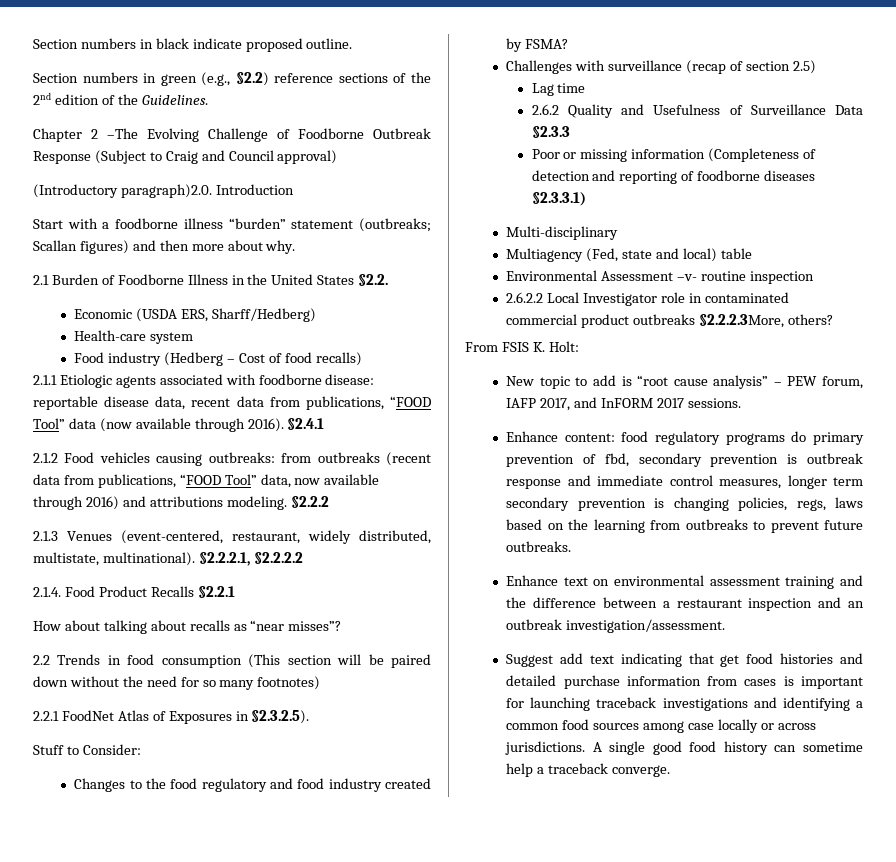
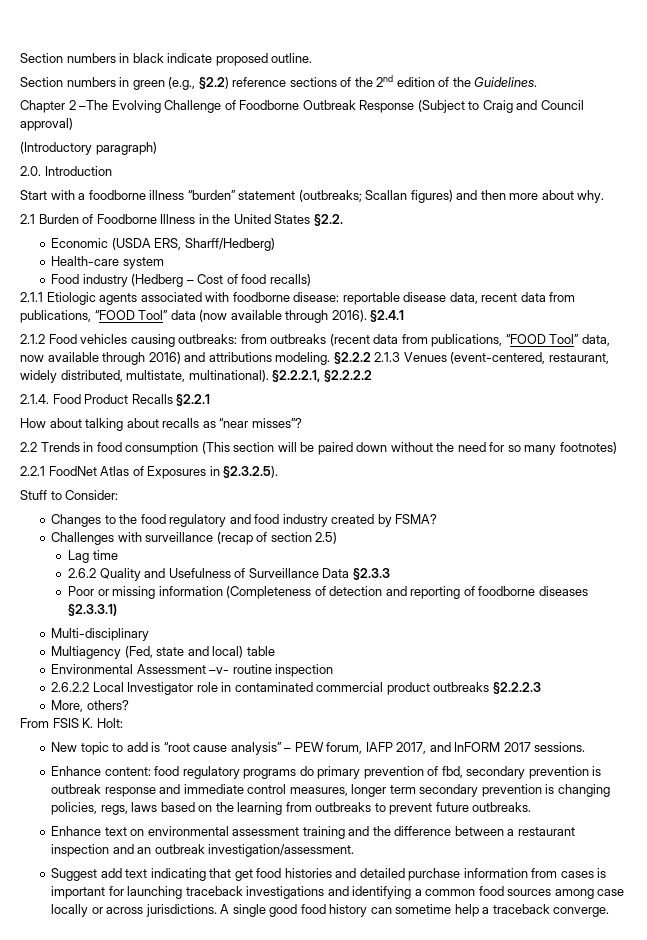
[120,184,212,198] paragraph)2.0. -> [95,142,157,155] [20,166,41,176] paragraph) // 2.0.
(329, 502) // -> (371, 358) none
[698,314,784,328] §2.2.2.3More, -> [492,682,541,694] [51,700,84,712] §2.2.2.3 // More,

